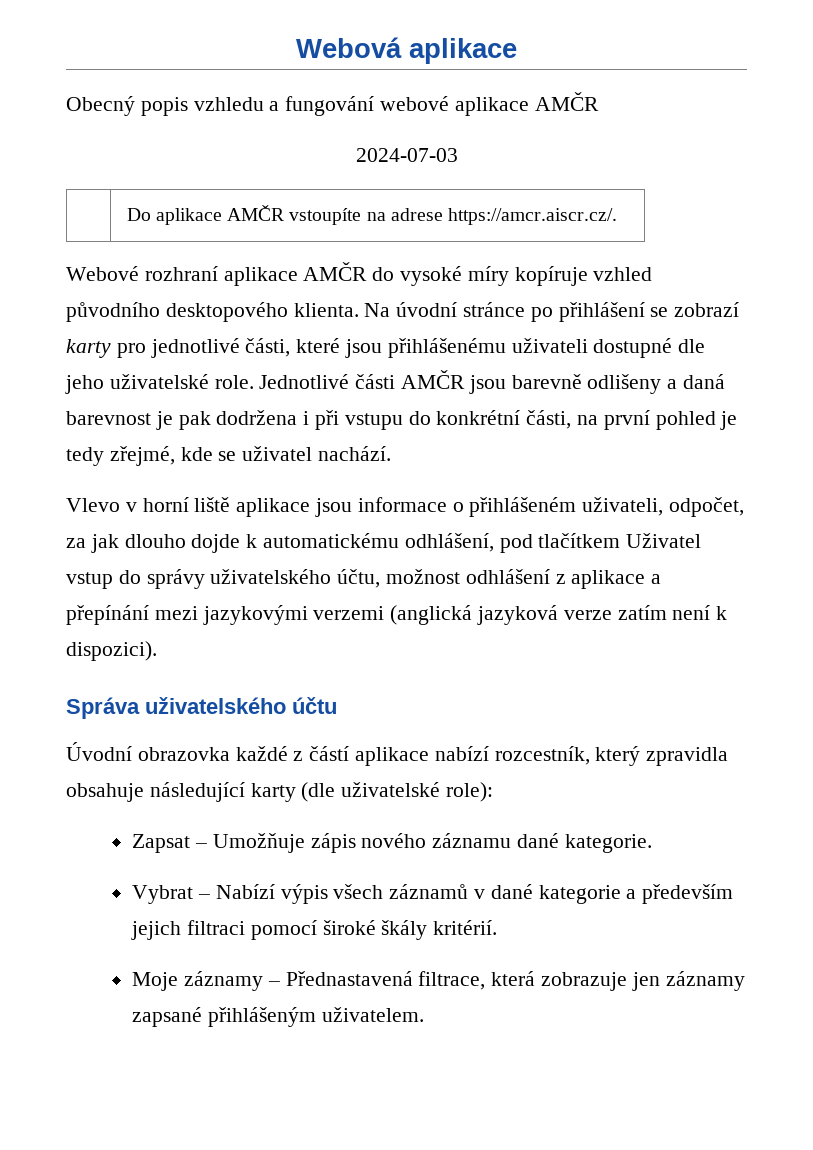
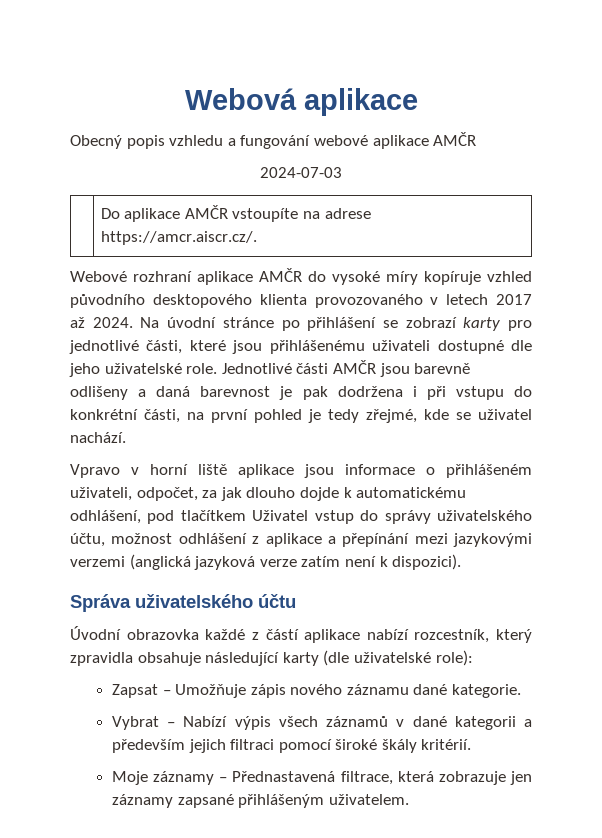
[293,303,359,317] klienta. -> [259,294,532,308] [70,317,133,328] klienta provozovaného v letech 2017 až 2024.
[66,498,120,512] Vlevo -> [70,464,120,478] Vpravo
[538,885,621,904] kategorie -> [454,716,516,730] kategorii

